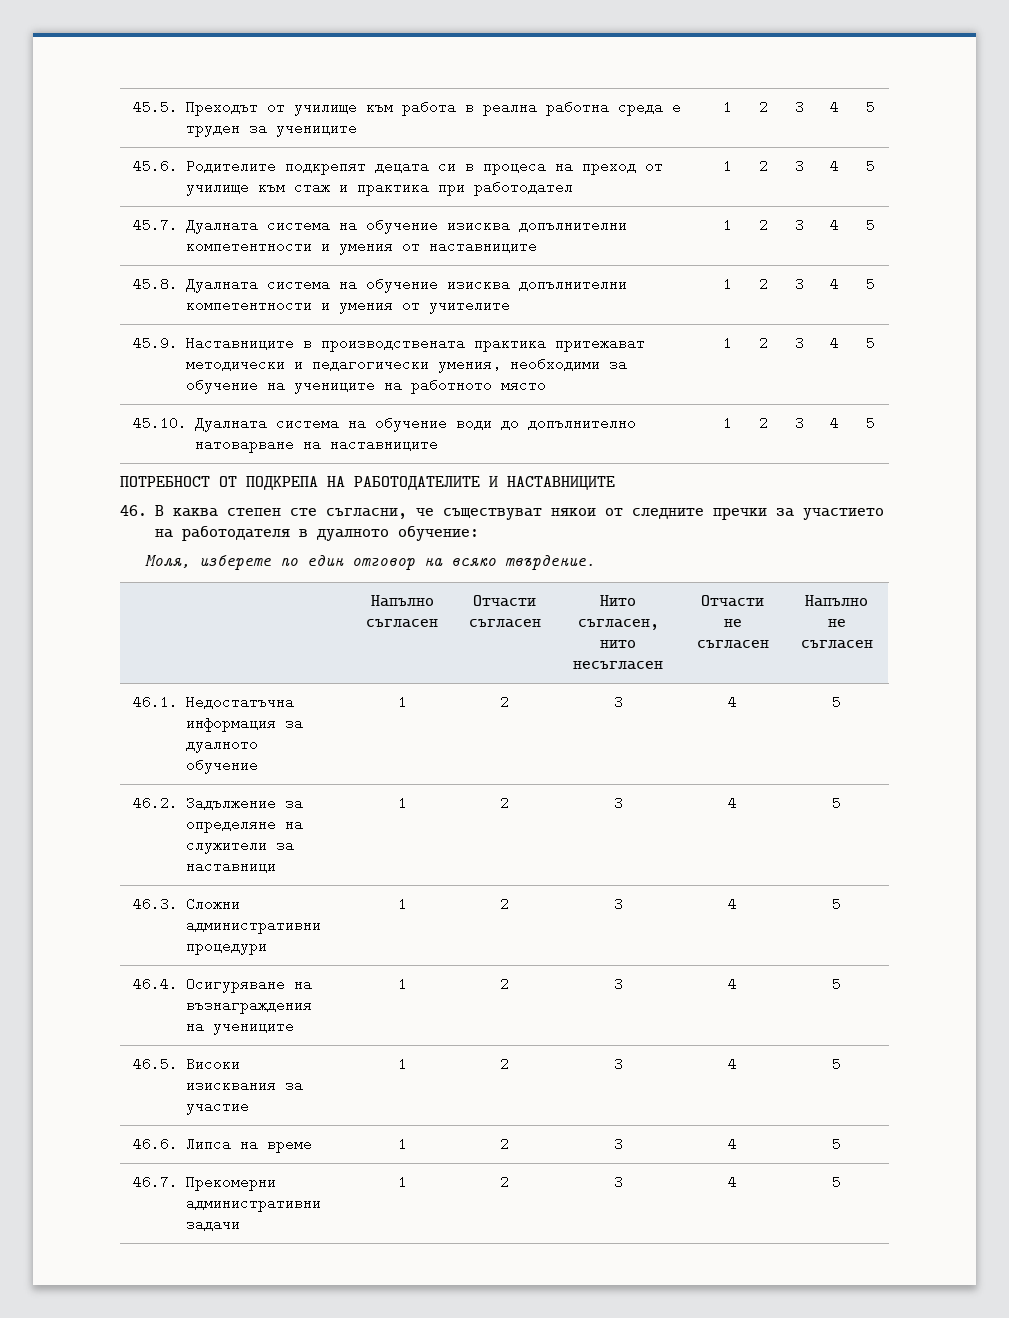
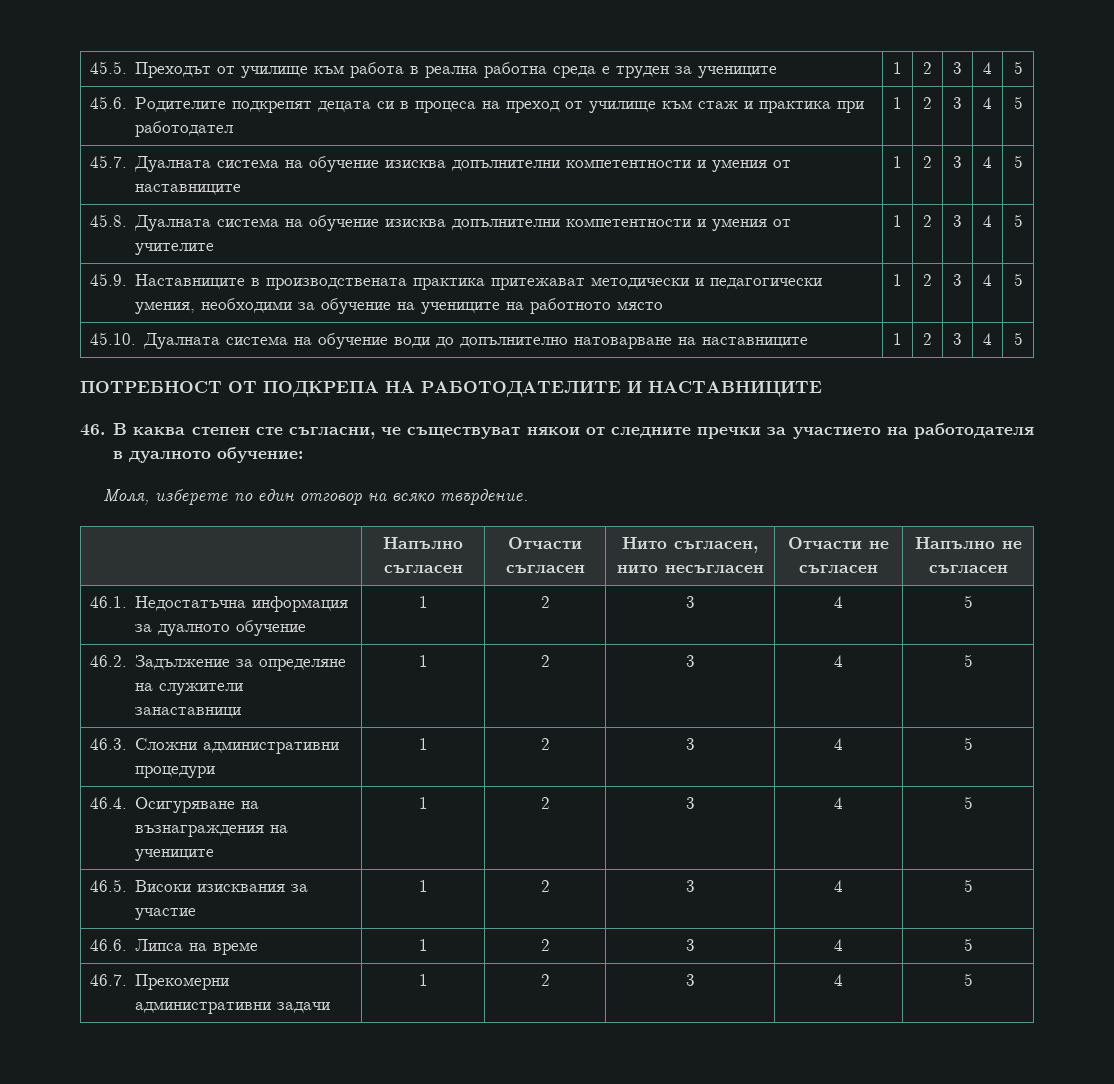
[276,836,295,853] [186,857,277,874] за наставници -> [135,707,242,718] занаставници

